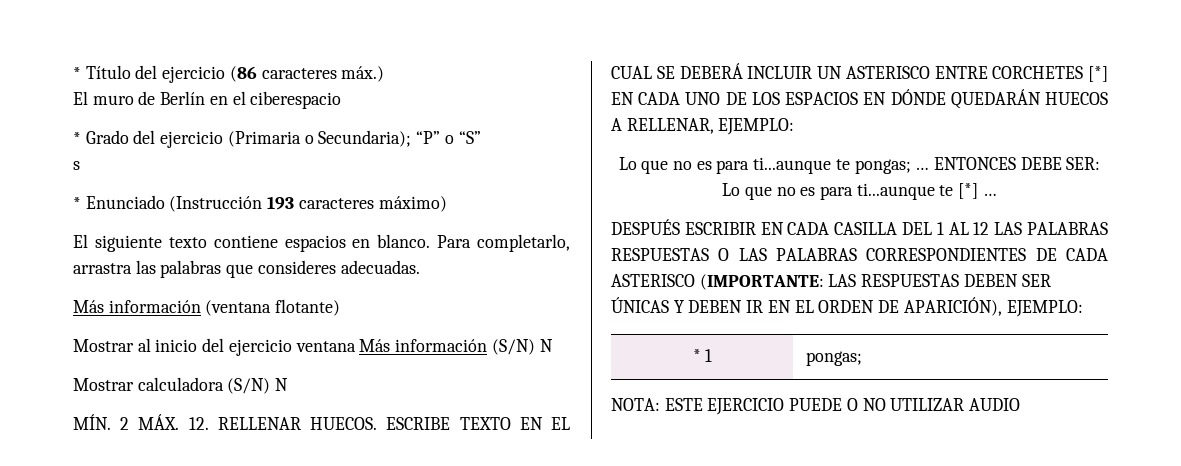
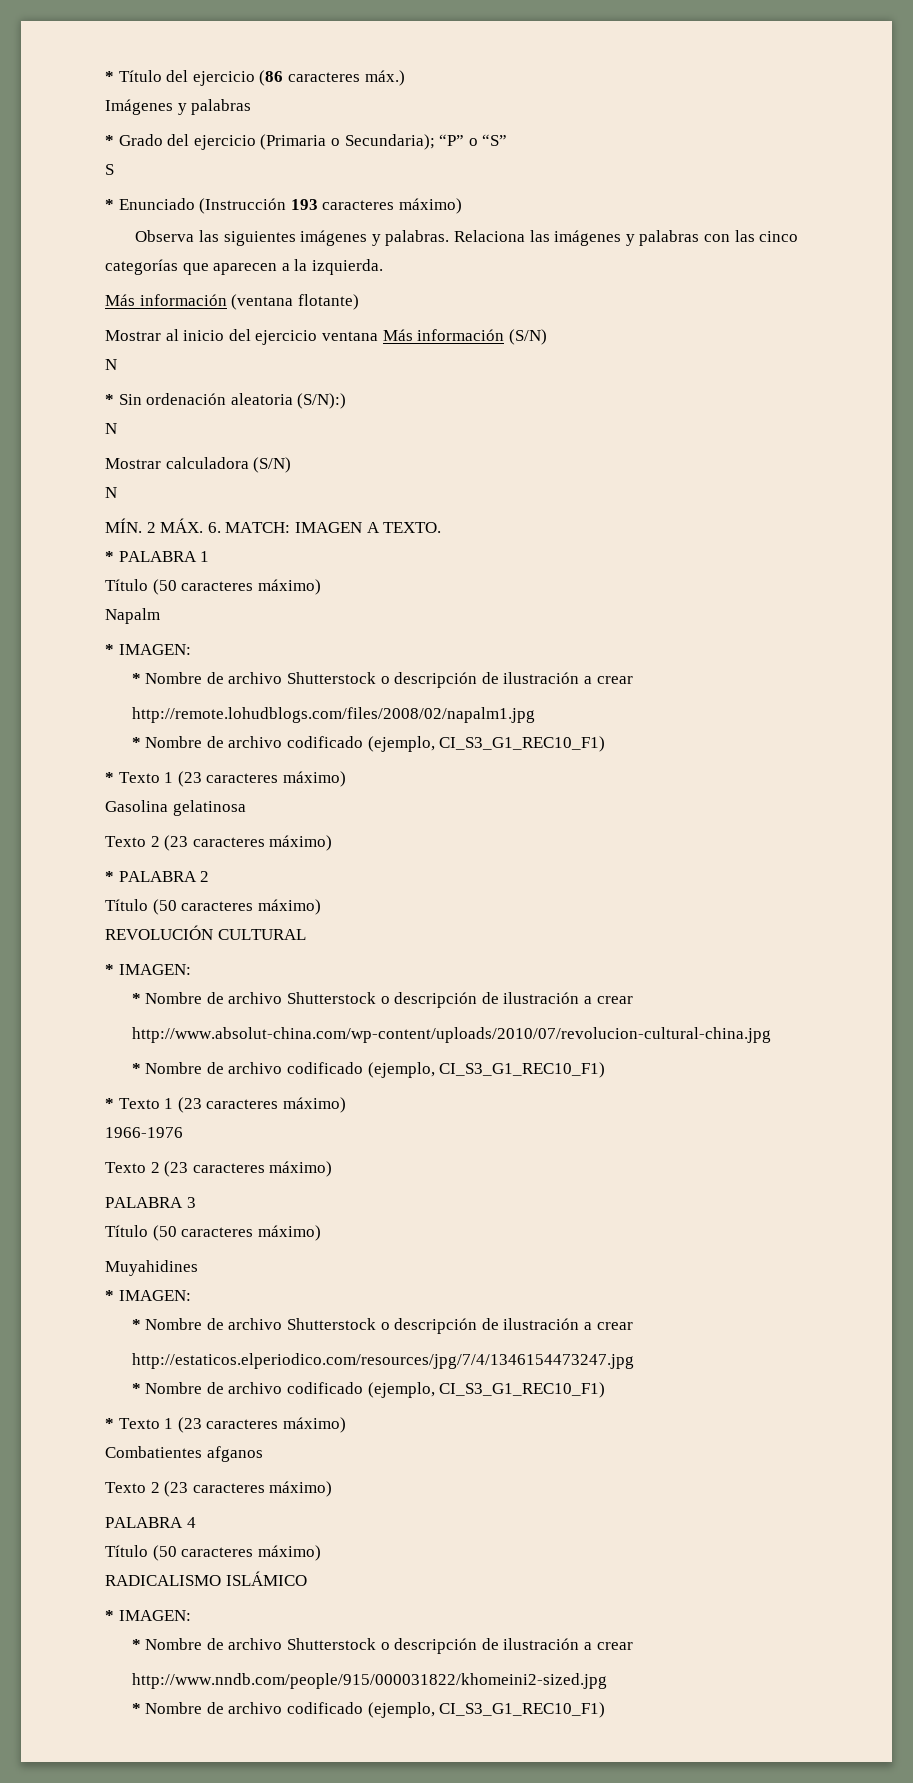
[73,91,342,109] El muro de Berlín en el ciberespacio -> [105,99,252,115] Imágenes y palabras
[73,161,80,170] s -> [105,164,114,175] S
[73,234,570,252] [73,260,420,278] El siguiente texto contiene espacios en blanco. Para completarlo, arrastra las palabras que consideres adecuadas. -> [135,230,799,246] [105,259,383,275] Observa las siguientes imágenes y palabras. Relaciona las imágenes y palabras con las cinco categorías que aparecen a la izquierda.
(535, 347) none -> [105,359,117,370] [105,393,347,409] // N // * Sin ordenación aleatoria (S/N):) //
(271, 386) none -> (292, 465) //
[188,417,570,430] [611,63,1108,82] [611,89,1108,109] [611,118,795,135] [618,157,1101,174] [722,183,997,200] [611,219,1108,235] [611,248,1108,261] [611,274,1051,290] [611,297,1083,317] [692,349,713,362] [806,351,863,366] [611,398,1021,415] 12. RELLENAR HUECOS. ESCRIBE TEXTO EN EL CUAL SE DEBERÁ INCLUIR UN ASTERISCO ENTRE CORCHETES [*] EN CADA UNO DE LOS ESPACIOS EN DÓNDE QUEDARÁN HUECOS A RELLENAR, EJEMPLO: // Lo que no es para ti...aunque te pongas; … ENTONCES DEBE SER: Lo que no es para ti...aunque te [*] … // DESPUÉS ESCRIBIR EN CADA CASILLA DEL 1 AL 12 LAS PALABRAS RESPUESTAS O LAS PALABRAS CORRESPONDIENTES DE CADA ASTERISCO (IMPORTANTE: LAS RESPUESTAS DEBEN SER ÚNICAS Y DEBEN IR EN EL ORDEN DE APARICIÓN), EJEMPLO: // * 1 | pongas; // NOTA: ESTE EJERCICIO PUEDE O NO UTILIZAR AUDIO -> [207,522,442,533] [105,551,210,562] [105,579,321,595] [105,608,160,624] [105,644,191,655] [131,672,633,688] [131,707,535,723] [131,736,606,752] [105,771,346,787] [105,800,246,816] [105,835,333,851] [105,871,210,882] [105,899,321,915] [105,925,306,940] [105,964,191,975] [131,992,633,1008] [131,1027,771,1043] [131,1062,606,1078] [105,1097,346,1113] [105,1127,183,1138] [105,1161,333,1177] [105,1197,196,1208] [105,1225,321,1241] [105,1260,198,1276] [105,1290,191,1301] [131,1318,633,1334] [131,1353,634,1369] [131,1382,606,1398] [105,1417,346,1433] [105,1446,263,1462] [105,1481,333,1497] [105,1517,196,1528] [105,1545,321,1561] [105,1571,307,1586] [105,1610,191,1621] [131,1638,633,1654] [131,1673,607,1689] [131,1702,606,1718] 6. MATCH: IMAGEN A TEXTO. // * PALABRA 1 // Título (50 caracteres máximo) // Napalm // * IMAGEN: // * Nombre de archivo Shutterstock o descripción de ilustración a crear // http://remote.lohudblogs.com/files/2008/02/napalm1.jpg // * Nombre de archivo codificado (ejemplo, CI_S3_G1_REC10_F1) // * Texto 1 (23 caracteres máximo) // Gasolina gelatinosa // Texto 2 (23 caracteres máximo) // * PALABRA 2 // Título (50 caracteres máximo) // REVOLUCIÓN CULTURAL // * IMAGEN: // * Nombre de archivo Shutterstock o descripción de ilustración a crear // http://www.absolut-china.com/wp-content/uploads/2010/07/revolucion-cultural-china.jpg // * Nombre de archivo codificado (ejemplo, CI_S3_G1_REC10_F1) // * Texto 1 (23 caracteres máximo) // 1966-1976 // Texto 2 (23 caracteres máximo) // PALABRA 3 // Título (50 caracteres máximo) // Muyahidines // * IMAGEN: // * Nombre de archivo Shutterstock o descripción de ilustración a crear // http://estaticos.elperiodico.com/resources/jpg/7/4/1346154473247.jpg // * Nombre de archivo codificado (ejemplo, CI_S3_G1_REC10_F1) // * Texto 1 (23 caracteres máximo) // Combatientes afganos // Texto 2 (23 caracteres máximo) // PALABRA 4 // Título (50 caracteres máximo) // RADICALISMO ISLÁMICO // * IMAGEN: // * Nombre de archivo Shutterstock o descripción de ilustración a crear // http://www.nndb.com/people/915/000031822/khomeini2-sized.jpg // * Nombre de archivo codificado (ejemplo, CI_S3_G1_REC10_F1)

